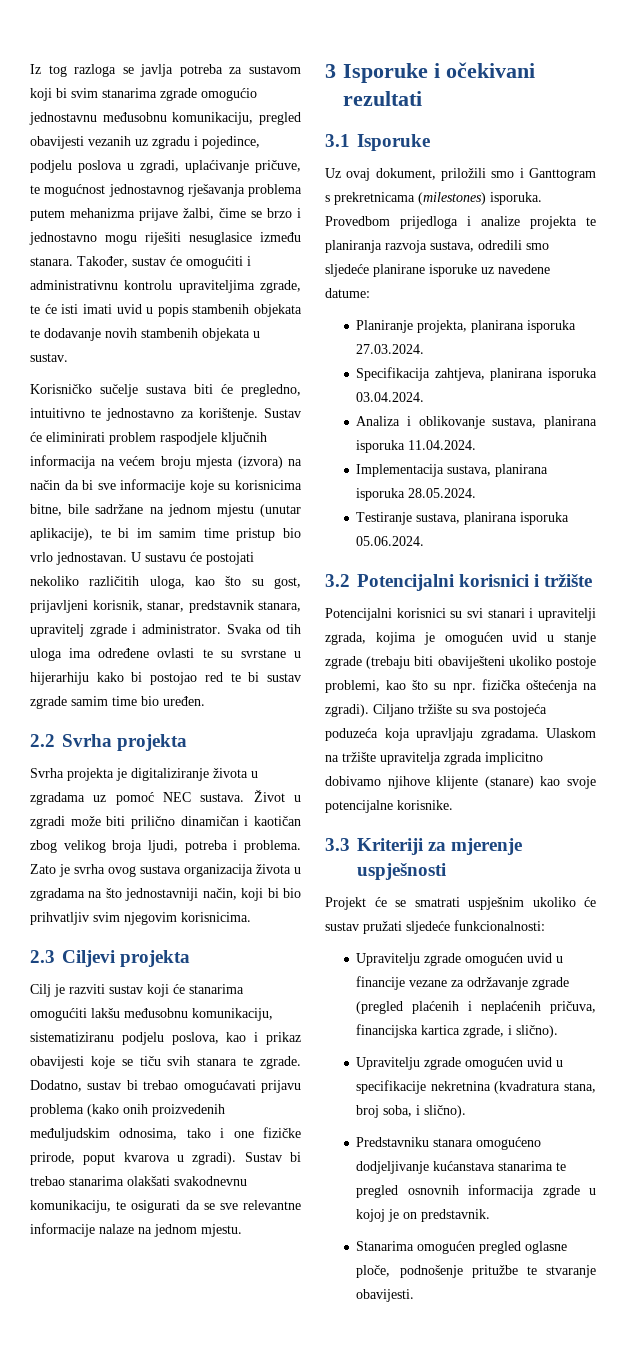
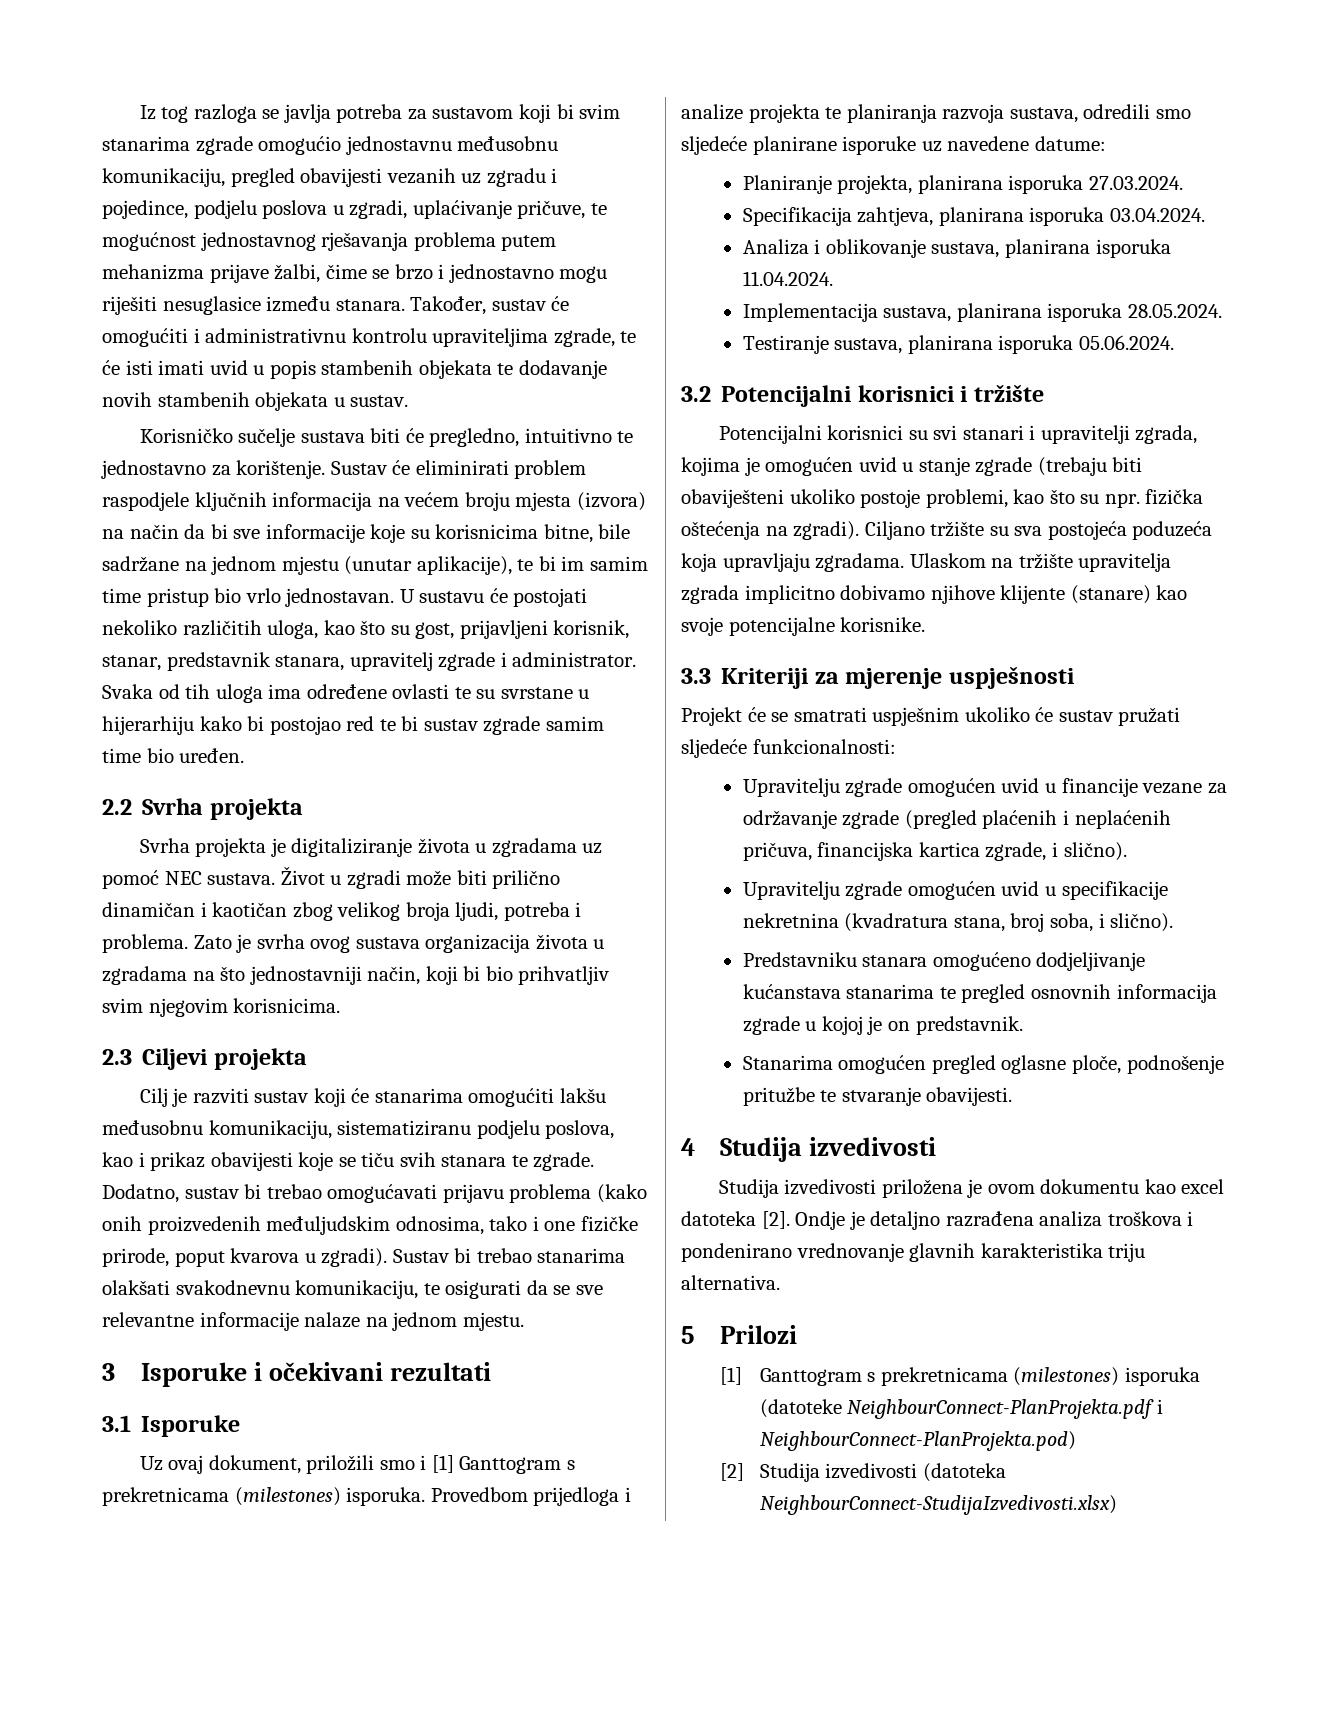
(524, 173) none -> [431,1455,454,1473] [1]
(415, 1295) none -> [681,1137,937,1162] [718,1179,1225,1198] [681,1211,1194,1230] [681,1243,1146,1262] [681,1275,780,1290] [681,1325,798,1344] [720,1367,1200,1386] [759,1399,1163,1419] [759,1431,1076,1451] [720,1463,1006,1482] [759,1495,1117,1515] // 4 Studija izvedivosti // Studija izvedivosti priložena je ovom dokumentu kao excel datoteka [2]. Ondje je detaljno razrađena analiza troškova i pondenirano vrednovanje glavnih karakteristika triju alternativa. // 5 Prilozi // [1] Ganttogram s prekretnicama (milestones) isporuka (datoteke NeighbourConnect-PlanProjekta.pdf i NeighbourConnect-PlanProjekta.pod) // [2] Studija izvedivosti (datoteka NeighbourConnect-StudijaIzvedivosti.xlsx)

